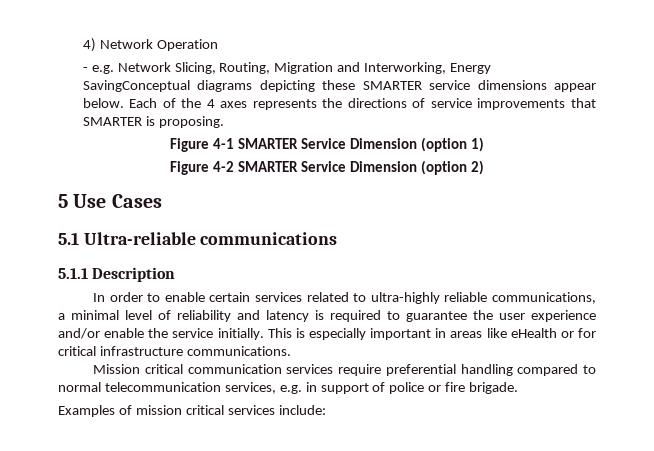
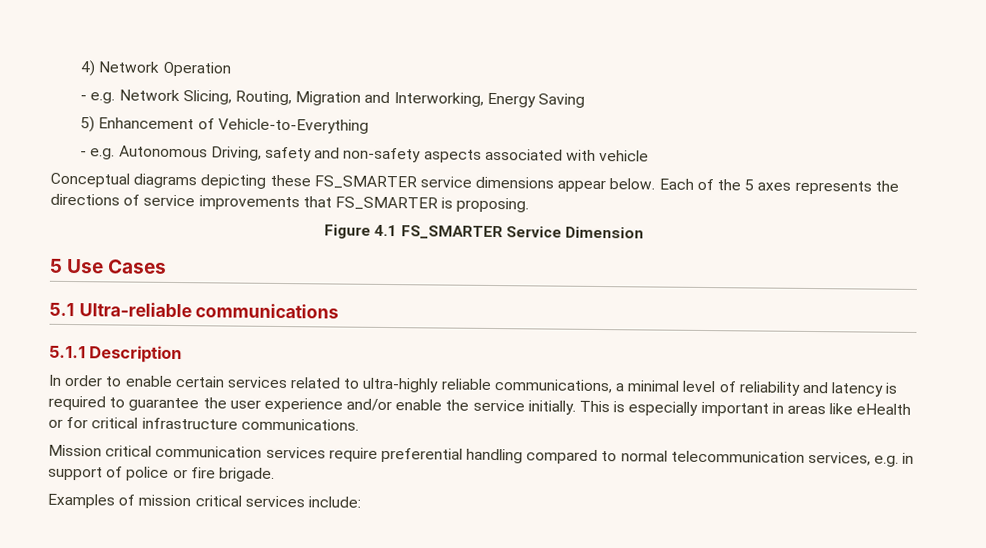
[82,80,190,92] SavingConceptual -> [537,93,585,108] [80,116,369,134] [80,145,650,163] [50,172,130,188] Saving // 5) Enhancement of Vehicle-to-Everything // - e.g. Autonomous Driving, safety and non-safety aspects associated with vehicle // Conceptual
[362,81,422,90] SMARTER -> [313,175,417,190] FS_SMARTER
[206,99,215,108] 4 -> [744,179,755,191] 5
[82,117,142,126] SMARTER -> [334,196,438,211] FS_SMARTER
[213,137,484,152] [170,160,484,175] 4-1 SMARTER Service Dimension (option 1) // Figure 4-2 SMARTER Service Dimension (option 2) -> [374,224,644,240] 4.1 FS_SMARTER Service Dimension

